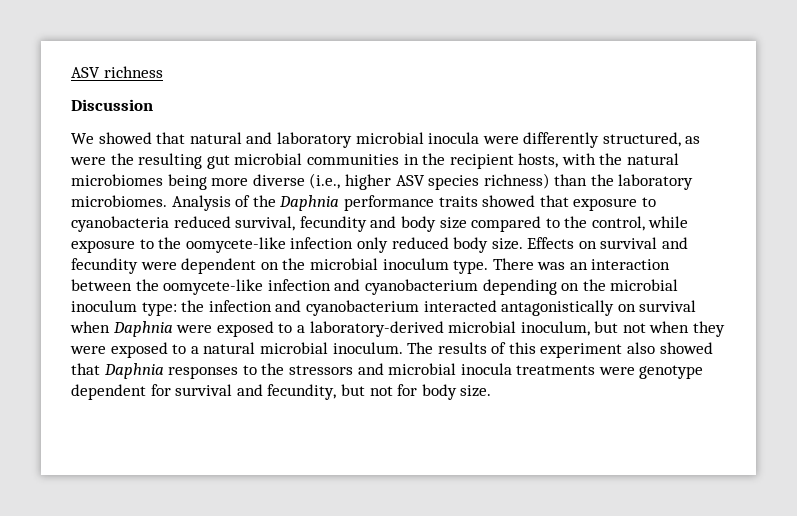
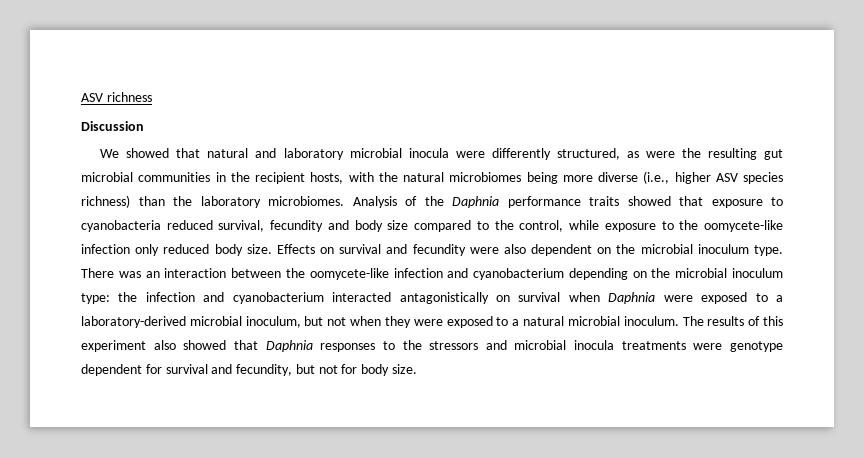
(177, 266) none -> [503,244,526,254] also

